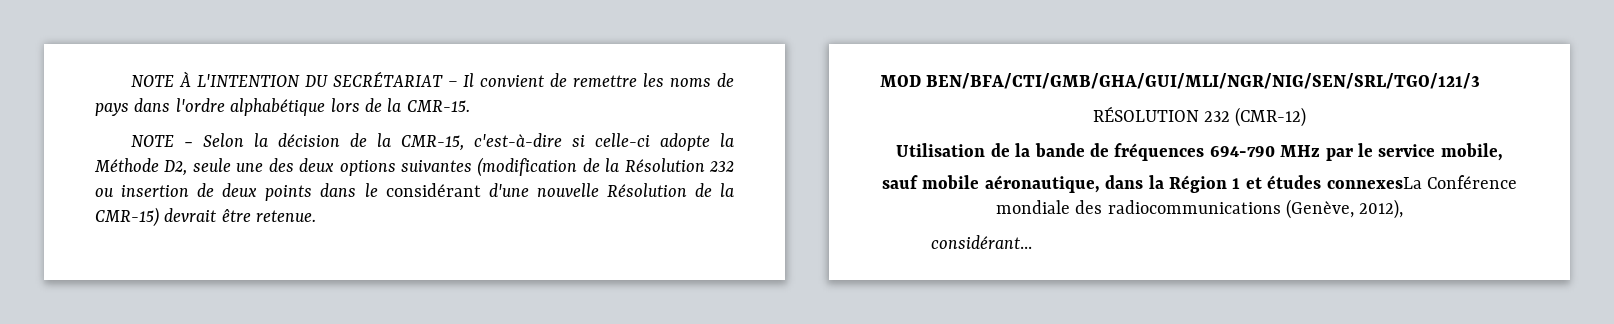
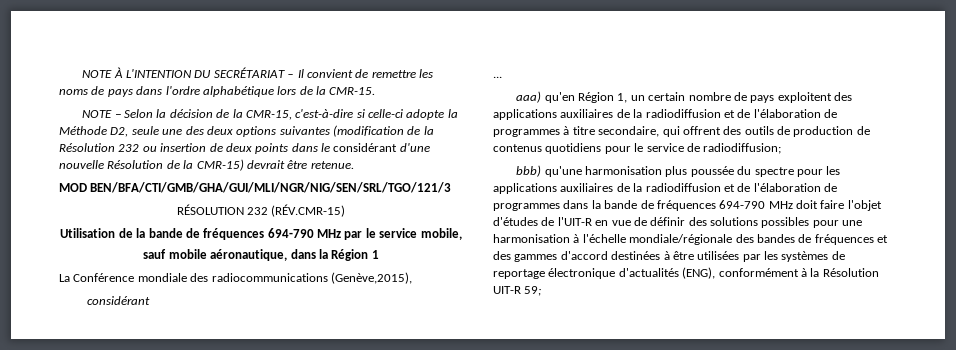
[1235,107,1307,127] (CMR-12) -> [271,204,346,217] (RÉV.CMR-15)
[1245,175,1422,189] et études connexesLa -> [59,274,70,282] // La
[1285,199,1404,219] [930,235,1032,249] (Genève, 2012), // considérant... -> [330,272,412,284] [86,296,150,305] [493,76,502,78] [516,91,853,103] [493,109,837,120] [493,126,870,137] [493,143,782,154] [516,165,841,177] [493,183,837,194] [493,200,882,211] [493,217,863,228] [493,234,888,245] [493,251,845,262] [493,267,879,279] [493,286,542,296] (Genève,2015), // considérant // ... // aaa) qu'en Région 1, un certain nombre de pays exploitent des applications auxiliaires de la radiodiffusion et de l'élaboration de programmes à titre secondaire, qui offrent des outils de production de contenus quotidiens pour le service de radiodiffusion; // bbb) qu'une harmonisation plus poussée du spectre pour les applications auxiliaires de la radiodiffusion et de l'élaboration de programmes dans la bande de fréquences 694-790 MHz doit faire l'objet d'études de l'UIT-R en vue de définir des solutions possibles pour une harmonisation à l'échelle mondiale/régionale des bandes de fréquences et des gammes d'accord destinées à être utilisées par les systèmes de reportage électronique d'actualités (ENG), conformément à la Résolution UIT-R 59;

